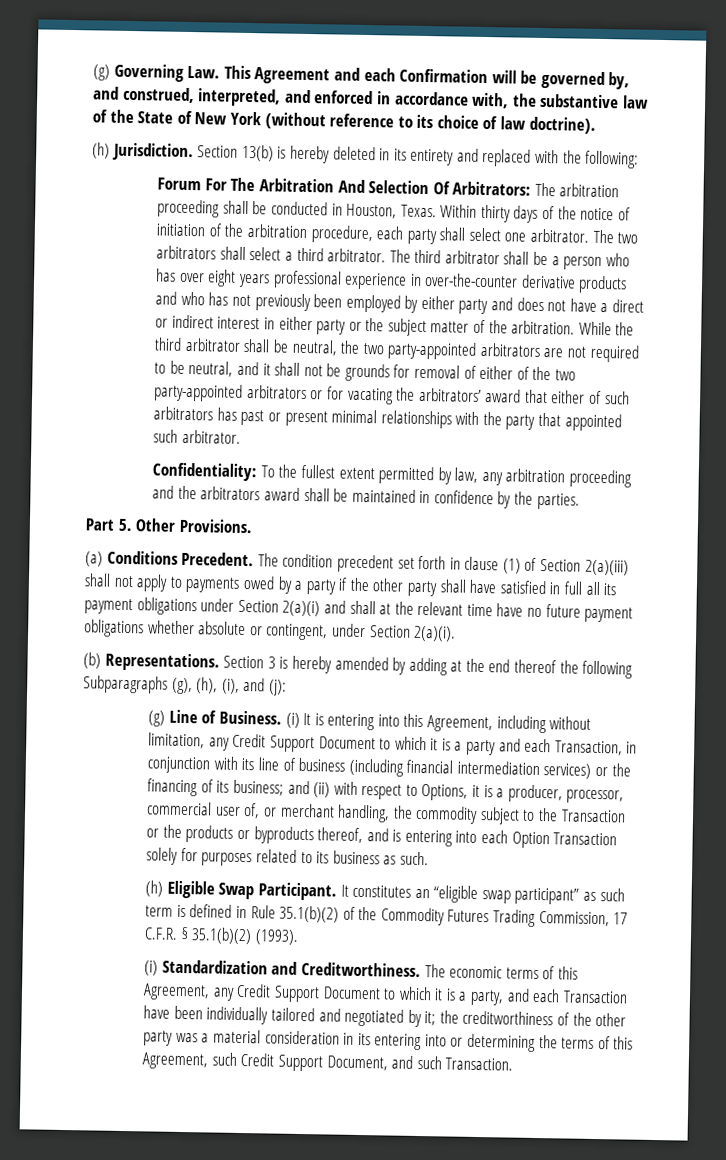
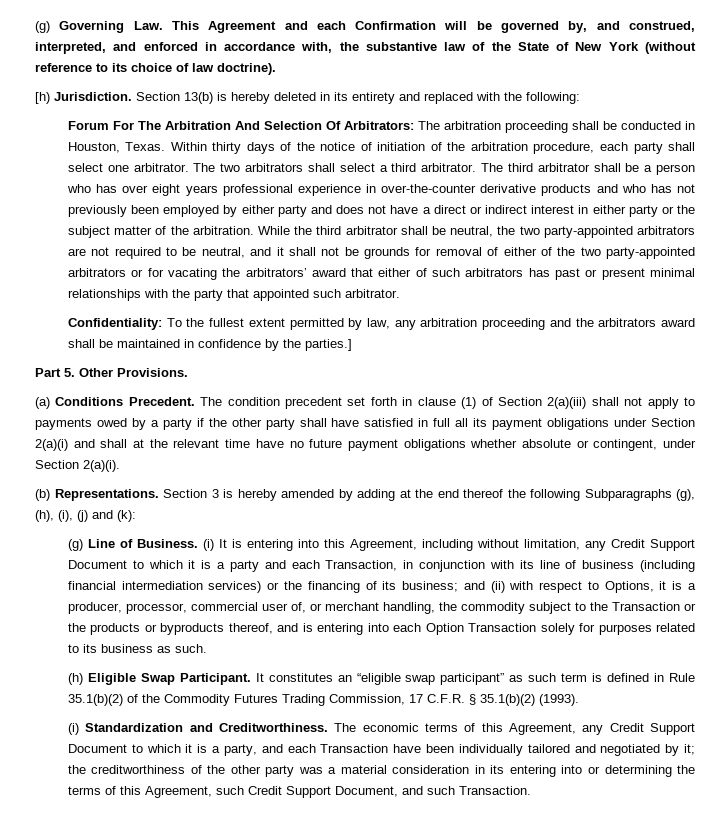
[92,142,110,159] (h) -> [35,92,50,104] [h)
[536,492,580,510] parties. -> [304,339,352,351] parties.]
[243,677,287,696] and (j): -> [77,510,136,522] (j) and (k):

